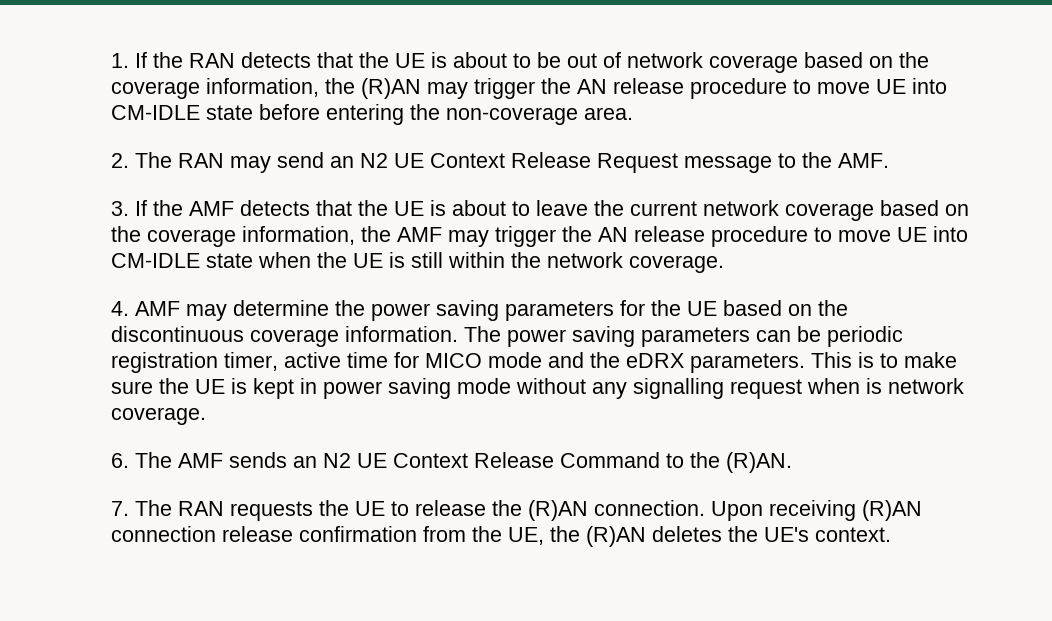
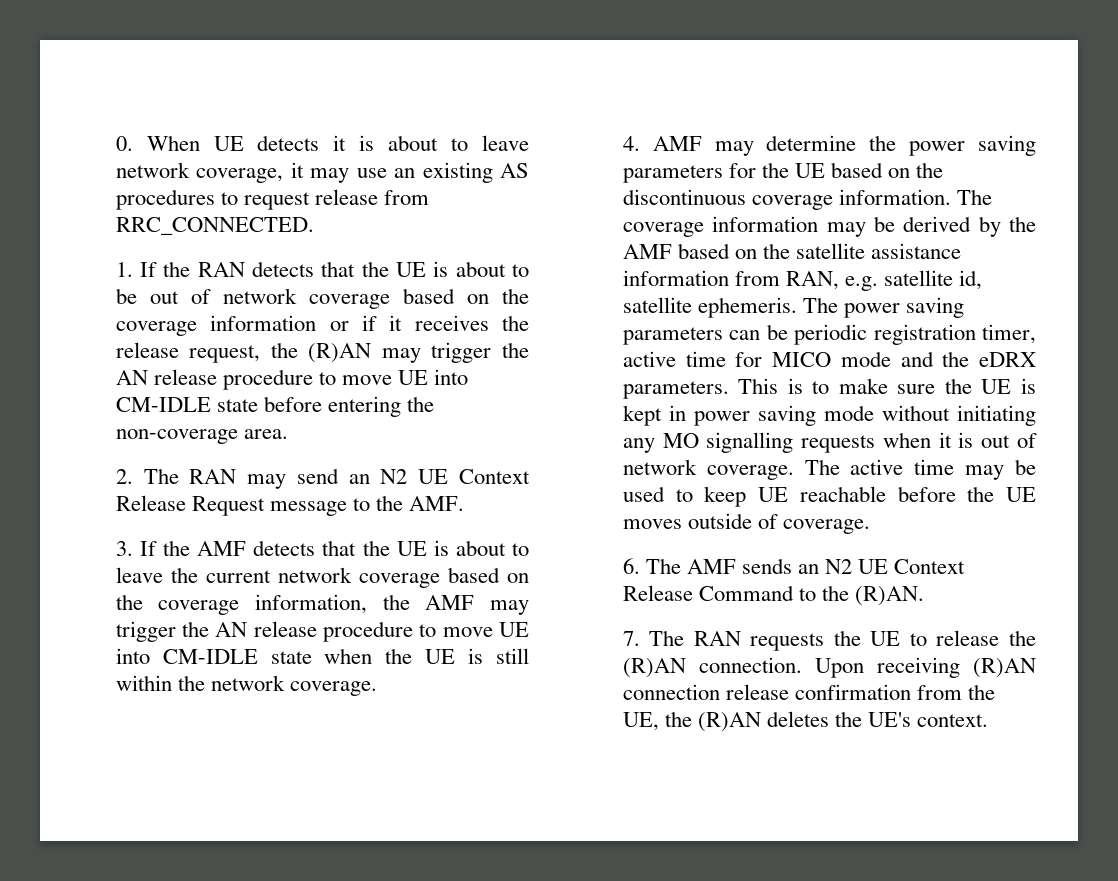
(111, 60) none -> [115,135,529,151] [115,162,529,183] [115,189,430,210] [115,217,314,235] 0. When UE detects it is about to leave network coverage, it may use an existing AS procedures to request release from RRC_CONNECTED. //
[206,78,320,97] information, -> [210,315,529,331] [115,342,261,363] information or if it receives the release request,
(502, 334) none -> [622,216,1036,237] [622,243,962,259] [622,270,983,291] [622,297,838,318] coverage information may be derived by the AMF based on the satellite assistance information from RAN, e.g. satellite id, satellite ephemeris. The
[592,378,965,399] any signalling request when is network -> [957,405,1036,426] [622,432,1037,453] [622,459,1036,480] [622,486,1036,507] [622,513,778,529] initiating any MO signalling requests when it is out of network coverage. The active time may be used to keep UE reachable before the UE moves outside of

